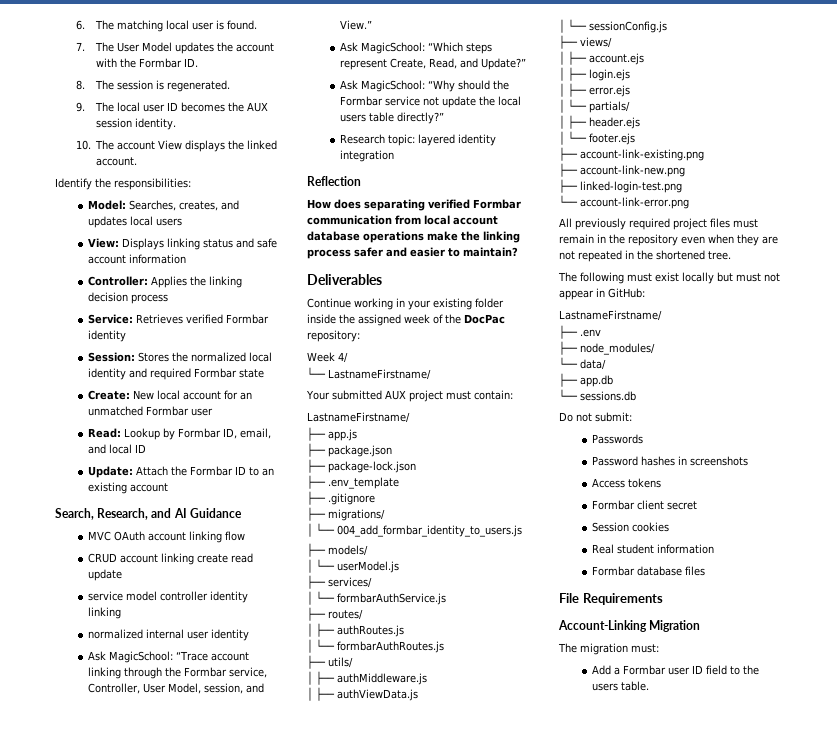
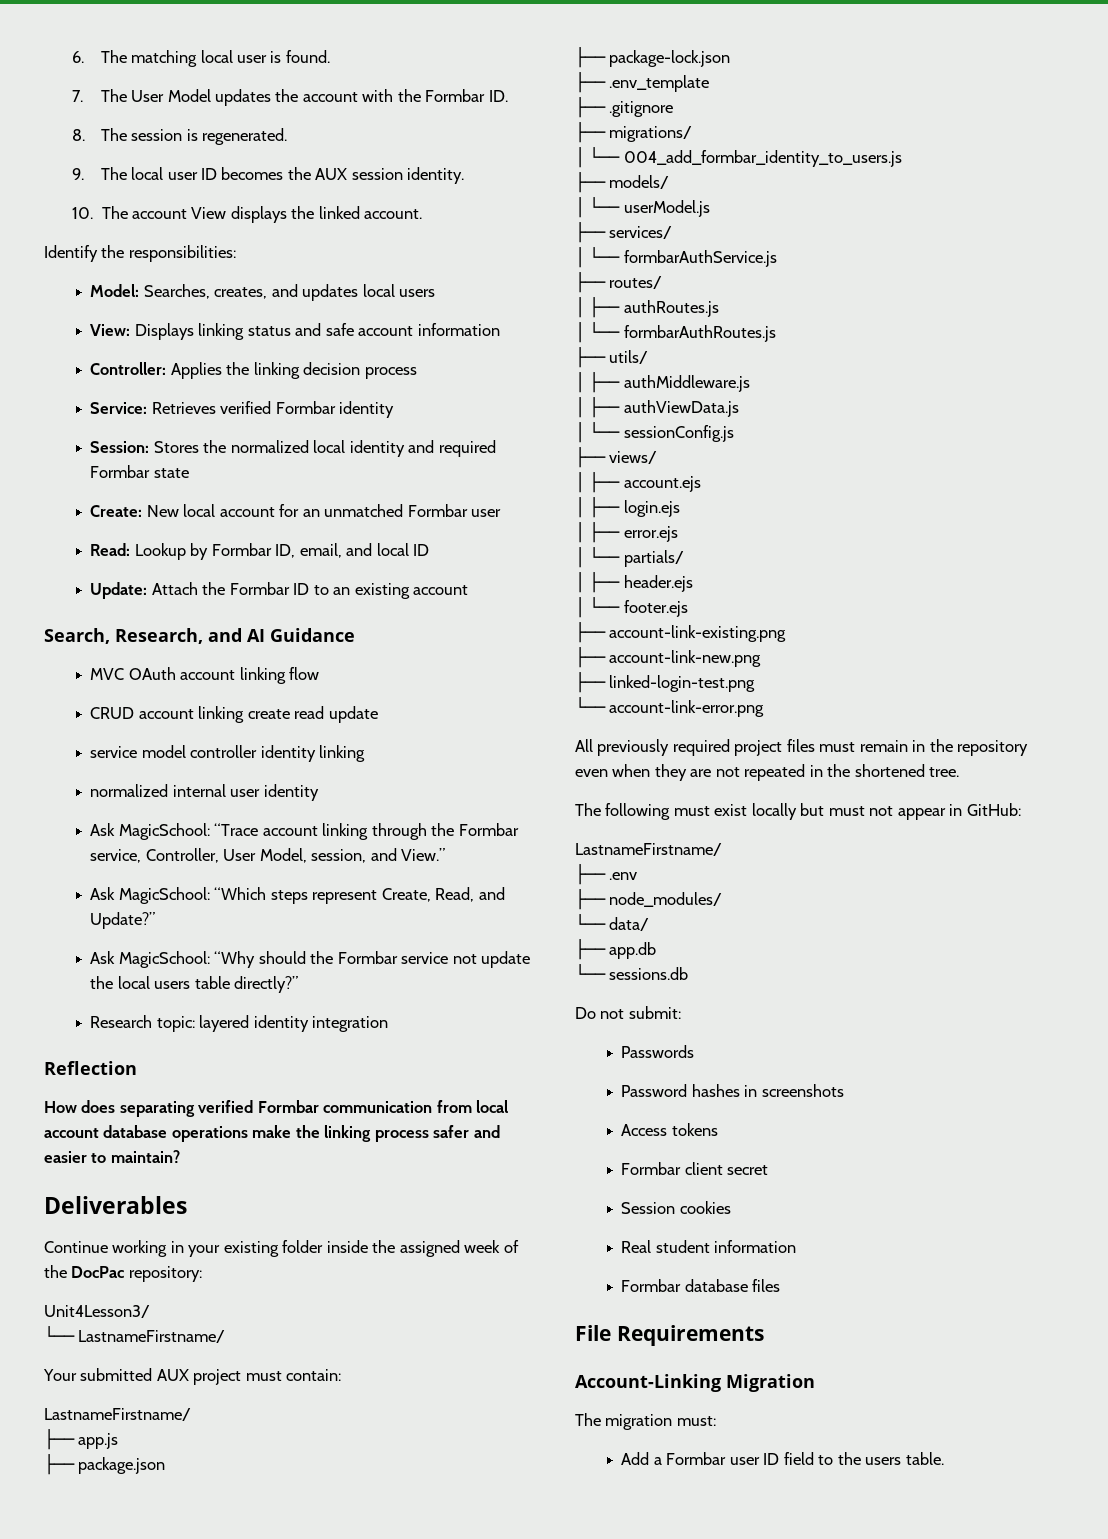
[307,352,348,363] Week 4/ -> [44,1305,150,1318] Unit4Lesson3/

